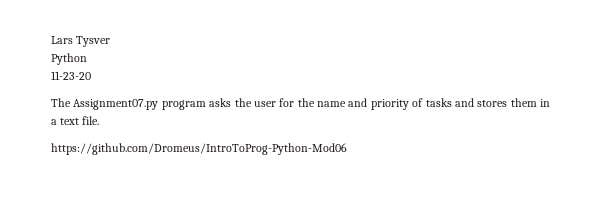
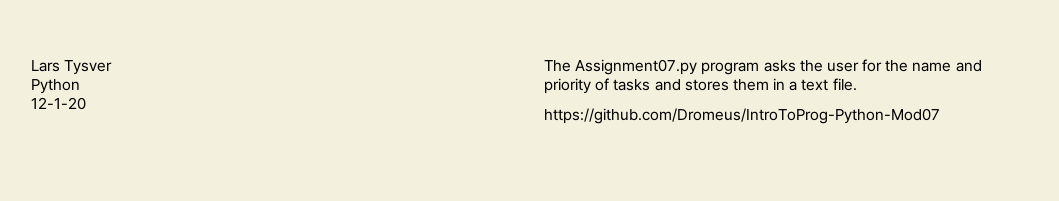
[51,71,91,80] 11-23-20 -> [31,97,86,110] 12-1-20
[51,143,347,155] https://github.com/Dromeus/IntroToProg-Python-Mod06 -> [544,108,940,124] https://github.com/Dromeus/IntroToProg-Python-Mod07

